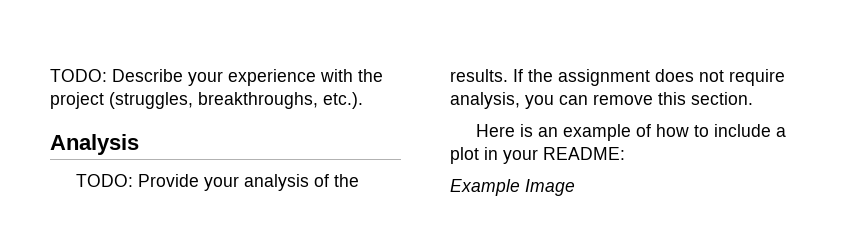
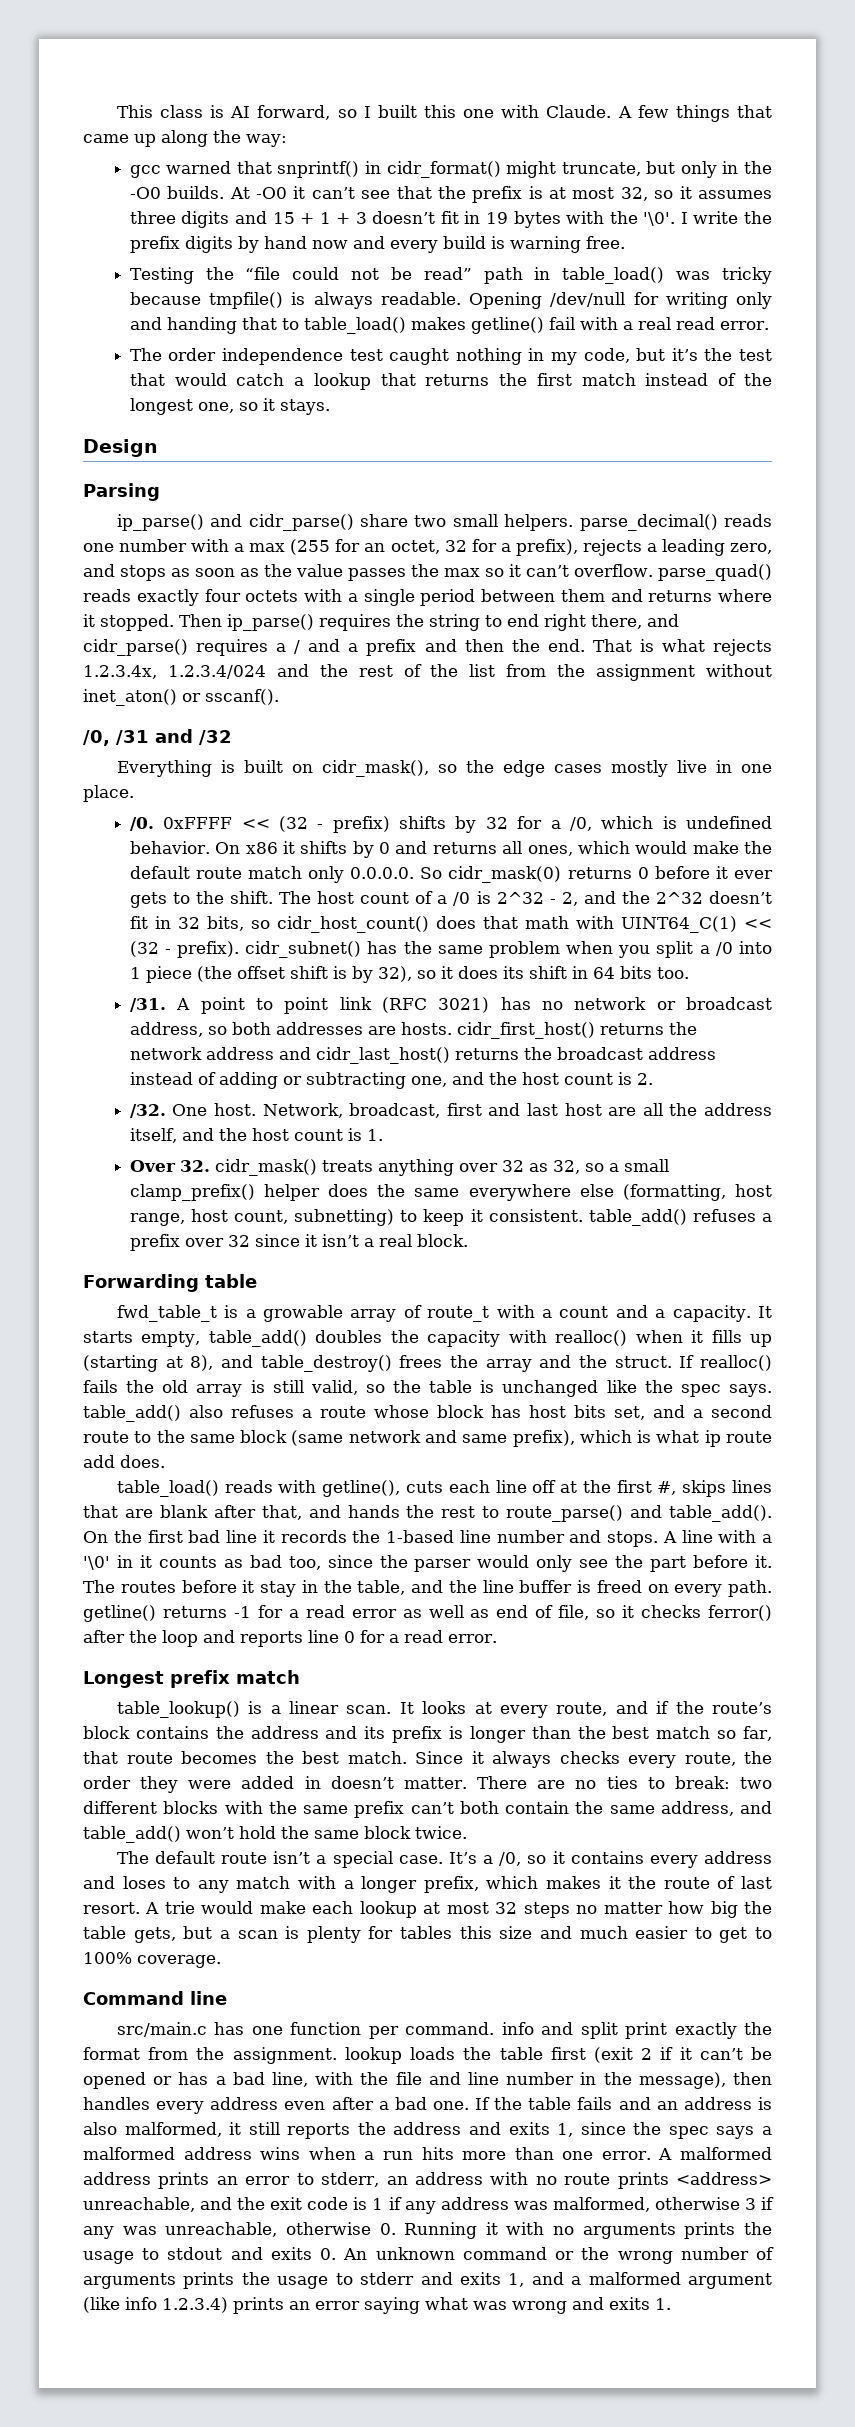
[50,69,383,86] [50,92,363,109] [50,134,139,155] [75,174,359,191] [450,69,785,86] [450,92,753,109] [475,124,786,141] [450,147,625,164] [450,179,575,196] TODO: Describe your experience with the project (struggles, breakthroughs, etc.). // Analysis // TODO: Provide your analysis of the results. If the assignment does not require analysis, you can remove this section. // Here is an example of how to include a plot in your README: // Example Image -> [116,105,773,122] [83,130,287,147] [129,161,772,178] [129,186,772,203] [129,211,773,228] [129,236,625,253] [129,267,772,284] [129,292,773,309] [129,317,769,334] [129,348,772,365] [129,373,772,390] [129,398,330,415] [83,439,158,457] [83,483,160,501] [116,514,772,531] [83,539,772,556] [83,564,772,581] [83,589,772,606] [83,614,679,631] [83,639,772,656] [83,664,773,681] [83,689,279,706] [83,729,232,746] [116,760,773,777] [83,785,134,802] [129,816,772,833] [129,841,772,858] [129,866,774,883] [129,891,772,908] [129,916,772,933] [129,941,773,958] [129,966,689,983] [129,997,772,1014] [129,1022,697,1039] [129,1047,716,1064] [129,1072,653,1089] [129,1103,772,1118] [129,1128,383,1143] [129,1159,669,1176] [129,1184,772,1201] [129,1209,772,1226] [129,1234,468,1251] [83,1274,257,1292] [116,1305,772,1322] [83,1330,772,1347] [83,1355,772,1372] [83,1380,772,1397] [83,1405,772,1422] [83,1430,773,1447] [83,1455,165,1468] [116,1480,772,1497] [83,1505,772,1522] [83,1530,772,1547] [83,1555,772,1572] [83,1580,772,1597] [83,1605,772,1622] [83,1630,497,1647] [83,1670,300,1688] [116,1701,772,1718] [83,1726,773,1743] [83,1751,772,1768] [83,1776,773,1793] [83,1801,772,1818] [83,1826,467,1843] [116,1851,773,1868] [83,1876,773,1893] [83,1901,772,1918] [83,1926,772,1943] [83,1952,221,1968] [83,1991,227,2005] [116,2022,772,2039] [83,2047,772,2064] [83,2072,772,2089] [83,2097,772,2114] [83,2122,772,2139] [83,2147,772,2160] [83,2172,772,2189] [83,2197,774,2214] [83,2222,772,2239] [83,2247,775,2264] [83,2272,773,2289] [83,2297,671,2314] This class is AI forward, so I built this one with Claude. A few things that came up along the way: // gcc warned that snprintf() in cidr_format() might truncate, but only in the -O0 builds. At -O0 it can’t see that the prefix is at most 32, so it assumes three digits and 15 + 1 + 3 doesn’t fit in 19 bytes with the '\0'. I write the prefix digits by hand now and every build is warning free. // Testing the “file could not be read” path in table_load() was tricky because tmpfile() is always readable. Opening /dev/null for writing only and handing that to table_load() makes getline() fail with a real read error. // The order independence test caught nothing in my code, but it’s the test that would catch a lookup that returns the first match instead of the longest one, so it stays. // Design // Parsing // ip_parse() and cidr_parse() share two small helpers. parse_decimal() reads one number with a max (255 for an octet, 32 for a prefix), rejects a leading zero, and stops as soon as the value passes the max so it can’t overflow. parse_quad() reads exactly four octets with a single period between them and returns where it stopped. Then ip_parse() requires the string to end right there, and cidr_parse() requires a / and a prefix and then the end. That is what rejects 1.2.3.4x, 1.2.3.4/024 and the rest of the list from the assignment without inet_aton() or sscanf(). // /0, /31 and /32 // Everything is built on cidr_mask(), so the edge cases mostly live in one place. // /0. 0xFFFF << (32 - prefix) shifts by 32 for a /0, which is undefined behavior. On x86 it shifts by 0 and returns all ones, which would make the default route match only 0.0.0.0. So cidr_mask(0) returns 0 before it ever gets to the shift. The host count of a /0 is 2^32 - 2, and the 2^32 doesn’t fit in 32 bits, so cidr_host_count() does that math with UINT64_C(1) << (32 - prefix). cidr_subnet() has the same problem when you split a /0 into 1 piece (the offset shift is by 32), so it does its shift in 64 bits too. // /31. A point to point link (RFC 3021) has no network or broadcast address, so both addresses are hosts. cidr_first_host() returns the network address and cidr_last_host() returns the broadcast address instead of adding or subtracting one, and the host count is 2. // /32. One host. Network, broadcast, first and last host are all the address itself, and the host count is 1. // Over 32. cidr_mask() treats anything over 32 as 32, so a small clamp_prefix() helper does the same everywhere else (formatting, host range, host count, subnetting) to keep it consistent. table_add() refuses a prefix over 32 since it isn’t a real block. // Forwarding table // fwd_table_t is a growable array of route_t with a count and a capacity. It starts empty, table_add() doubles the capacity with realloc() when it fills up (starting at 8), and table_destroy() frees the array and the struct. If realloc() fails the old array is still valid, so the table is unchanged like the spec says. table_add() also refuses a route whose block has host bits set, and a second route to the same block (same network and same prefix), which is what ip route add does. // table_load() reads with getline(), cuts each line off at the first #, skips lines that are blank after that, and hands the rest to route_parse() and table_add(). On the first bad line it records the 1-based line number and stops. A line with a '\0' in it counts as bad too, since the parser would only see the part before it. The routes before it stay in the table, and the line buffer is freed on every path. getline() returns -1 for a read error as well as end of file, so it checks ferror() after the loop and reports line 0 for a read error. // Longest prefix match // table_lookup() is a linear scan. It looks at every route, and if the route’s block contains the address and its prefix is longer than the best match so far, that route becomes the best match. Since it always checks every route, the order they were added in doesn’t matter. There are no ties to break: two different blocks with the same prefix can’t both contain the same address, and table_add() won’t hold the same block twice. // The default route isn’t a special case. It’s a /0, so it contains every address and loses to any match with a longer prefix, which makes it the route of last resort. A trie would make each lookup at most 32 steps no matter how big the table gets, but a scan is plenty for tables this size and much easier to get to 100% coverage. // Command line // src/main.c has one function per command. info and split print exactly the format from the assignment. lookup loads the table first (exit 2 if it can’t be opened or has a bad line, with the file and line number in the message), then handles every address even after a bad one. If the table fails and an address is also malformed, it still reports the address and exits 1, since the spec says a malformed address wins when a run hits more than one error. A malformed address prints an error to stderr, an address with no route prints <address> unreachable, and the exit code is 1 if any address was malformed, otherwise 3 if any was unreachable, otherwise 0. Running it with no arguments prints the usage to stdout and exits 0. An unknown command or the wrong number of arguments prints the usage to stderr and exits 1, and a malformed argument (like info 1.2.3.4) prints an error saying what was wrong and exits 1.

